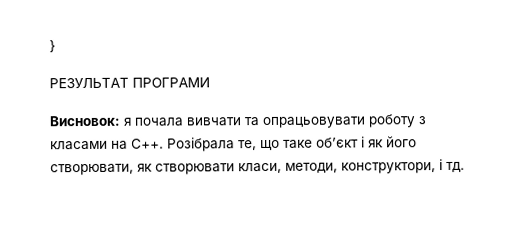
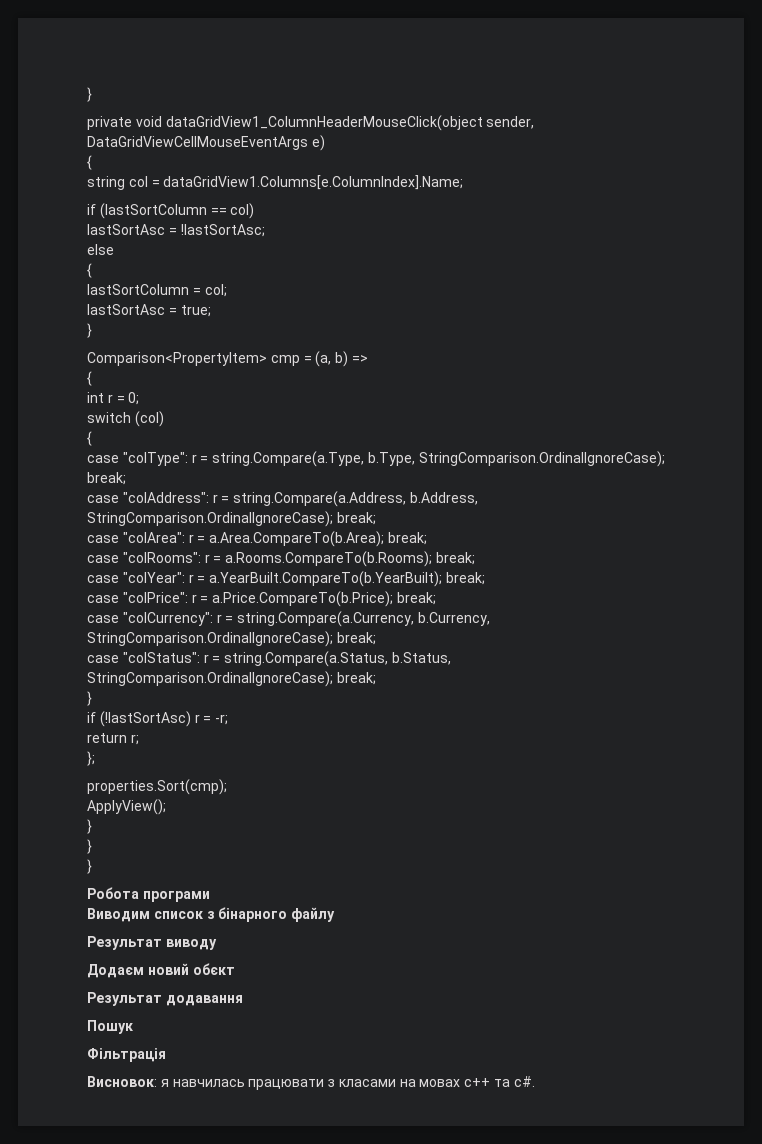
[49,40,56,53] [49,77,210,89] [49,114,427,129] [50,136,417,152] [50,159,465,176] } // РЕЗУЛЬТАТ ПРОГРАМИ // Висновок: я почала вивчати та опрацьовувати роботу з класами на С++. Розібрала те, що таке об’єкт і як його створювати, як створювати класи, методи, конструктори, і тд. -> [87,87,92,102] [87,115,535,131] [87,135,325,151] [87,155,92,170] [87,175,464,190] [87,203,255,219] [87,224,265,237] [87,244,114,255] [87,263,92,278] [87,284,227,297] [87,304,211,317] [87,323,92,338] [87,351,368,367] [87,371,92,386] [87,392,140,405] [87,411,164,427] [87,431,92,446] [87,451,665,467] [87,472,126,485] [87,491,478,507] [87,511,376,527] [87,531,427,547] [87,551,475,567] [87,571,485,587] [87,591,436,607] [87,611,490,627] [87,631,376,647] [87,651,451,667] [87,671,376,687] [87,691,92,706] [87,711,229,727] [87,733,139,745] [87,751,95,766] [87,779,227,795] [87,799,166,815] [87,819,92,834] [87,839,92,854] [87,859,92,874] [87,887,210,902] [87,907,336,922] [87,936,217,950] [87,963,235,978] [87,992,243,1006] [87,1020,133,1034] [87,1048,166,1062] [87,1076,535,1090] } // private void dataGridView1_ColumnHeaderMouseClick(object sender, DataGridViewCellMouseEventArgs e) // { // string col = dataGridView1.Columns[e.ColumnIndex].Name; // if (lastSortColumn == col) // lastSortAsc = !lastSortAsc; // else // { // lastSortColumn = col; // lastSortAsc = true; // } // Comparison<PropertyItem> cmp = (a, b) => // { // int r = 0; // switch (col) // { // case "colType": r = string.Compare(a.Type, b.Type, StringComparison.OrdinalIgnoreCase); break; // case "colAddress": r = string.Compare(a.Address, b.Address, StringComparison.OrdinalIgnoreCase); break; // case "colArea": r = a.Area.CompareTo(b.Area); break; // case "colRooms": r = a.Rooms.CompareTo(b.Rooms); break; // case "colYear": r = a.YearBuilt.CompareTo(b.YearBuilt); break; // case "colPrice": r = a.Price.CompareTo(b.Price); break; // case "colCurrency": r = string.Compare(a.Currency, b.Currency, StringComparison.OrdinalIgnoreCase); break; // case "colStatus": r = string.Compare(a.Status, b.Status, StringComparison.OrdinalIgnoreCase); break; // } // if (!lastSortAsc) r = -r; // return r; // }; // properties.Sort(cmp); // ApplyView(); // } // } // } // Робота програми // Виводим список з бінарного файлу // Результат виводу // Додаєм новий обєкт // Результат додавання // Пошук // Фільтрація // Висновок: я навчилась працювати з класами на мовах с++ та с#.

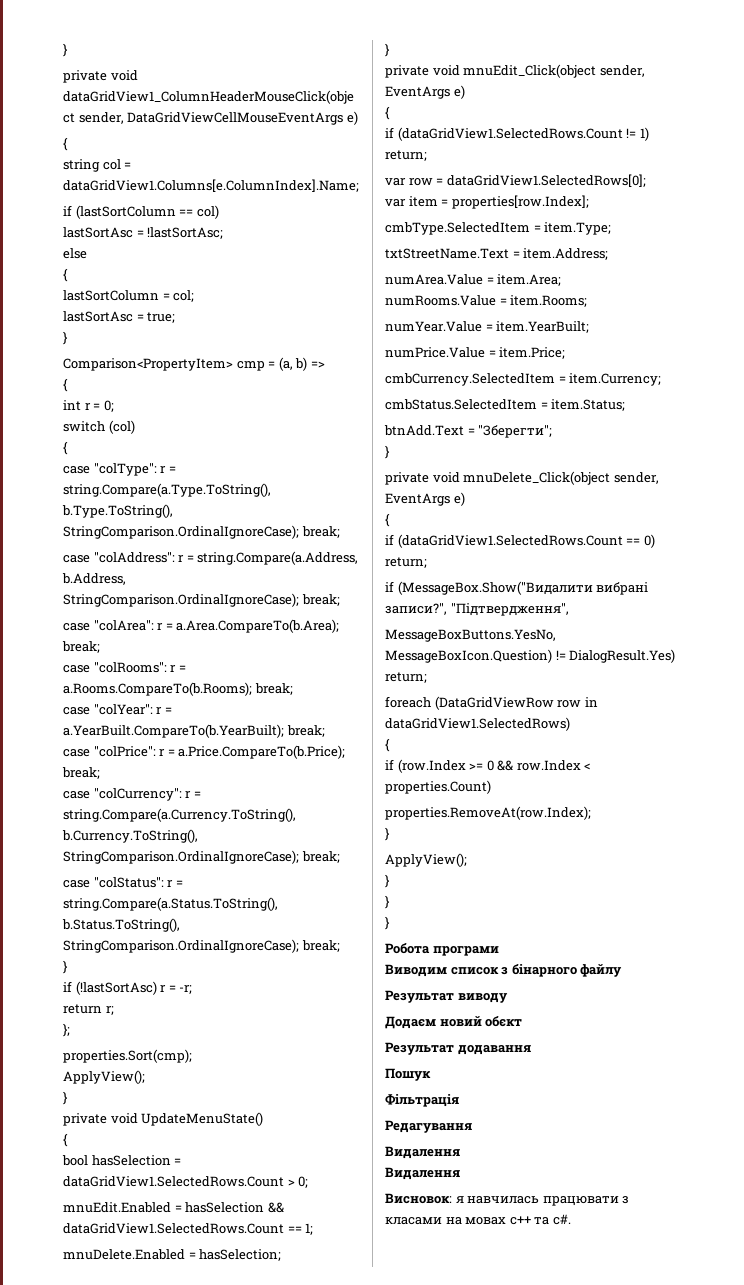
[212,451,415,467] string.Compare(a.Type, b.Type, -> [63,483,271,497] [62,504,173,518] string.Compare(a.Type.ToString(), b.Type.ToString(),
[237,611,490,627] string.Compare(a.Currency, b.Currency, -> [63,808,296,822] [62,829,198,843] string.Compare(a.Currency.ToString(), b.Currency.ToString(),
[224,651,451,667] string.Compare(a.Status, b.Status, -> [63,897,278,911] [62,918,180,932] string.Compare(a.Status.ToString(), b.Status.ToString(),
(92, 826) none -> [63,1112,264,1126] [63,1133,68,1147] [62,1155,182,1166] [63,1176,309,1188] [63,1202,284,1213] [63,1223,314,1235] [63,1249,282,1261] [385,43,390,57] [385,64,645,78] [385,85,465,99] [385,106,390,120] [385,127,649,141] [385,150,427,161] [385,174,646,187] [385,195,589,209] [385,222,612,235] [385,248,609,260] [385,274,562,286] [385,295,588,307] [385,321,590,333] [385,347,566,359] [385,373,662,386] [385,399,626,411] [384,425,553,438] [385,445,390,459] [385,471,659,485] [385,492,465,506] [385,513,390,527] [385,534,655,548] [385,557,427,568] [385,581,649,595] [385,603,569,616] [385,629,556,642] [385,649,676,663] [385,672,427,683] [385,696,598,710] [385,717,570,731] [385,738,390,752] [385,759,591,773] [385,780,491,794] [385,806,591,820] [385,827,390,841] [385,853,467,867] [385,874,390,888] // private void UpdateMenuState() // { // bool hasSelection = dataGridView1.SelectedRows.Count > 0; // mnuEdit.Enabled = hasSelection && dataGridView1.SelectedRows.Count == 1; // mnuDelete.Enabled = hasSelection; // } // private void mnuEdit_Click(object sender, EventArgs e) // { // if (dataGridView1.SelectedRows.Count != 1) return; // var row = dataGridView1.SelectedRows[0]; // var item = properties[row.Index]; // cmbType.SelectedItem = item.Type; // txtStreetName.Text = item.Address; // numArea.Value = item.Area; // numRooms.Value = item.Rooms; // numYear.Value = item.YearBuilt; // numPrice.Value = item.Price; // cmbCurrency.SelectedItem = item.Currency; // cmbStatus.SelectedItem = item.Status; // btnAdd.Text = "Зберегти"; // } // private void mnuDelete_Click(object sender, EventArgs e) // { // if (dataGridView1.SelectedRows.Count == 0) return; // if (MessageBox.Show("Видалити вибрані записи?", "Підтвердження", // MessageBoxButtons.YesNo, MessageBoxIcon.Question) != DialogResult.Yes) return; // foreach (DataGridViewRow row in dataGridView1.SelectedRows) // { // if (row.Index >= 0 && row.Index < properties.Count) // properties.RemoveAt(row.Index); // } // ApplyView(); // }
(166, 1055) none -> [385,1120,472,1133] [385,1146,460,1159] [385,1167,460,1180] // Редагування // Видалення // Видалення

